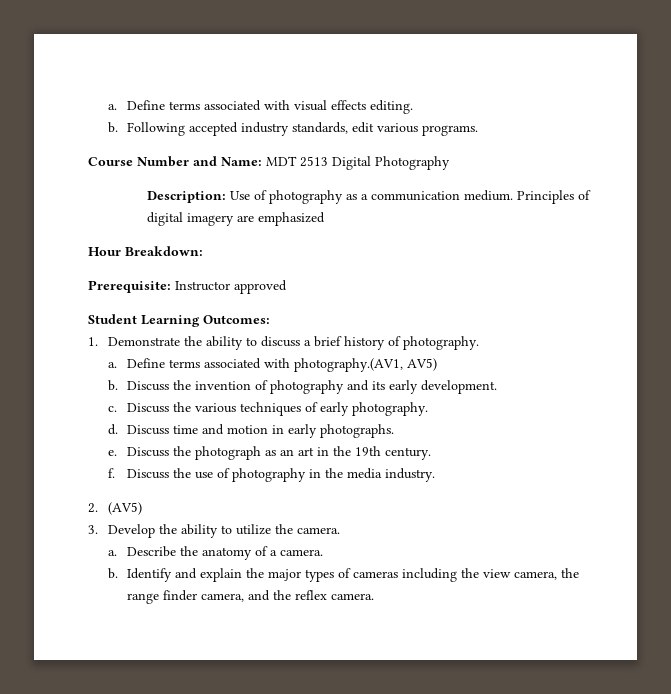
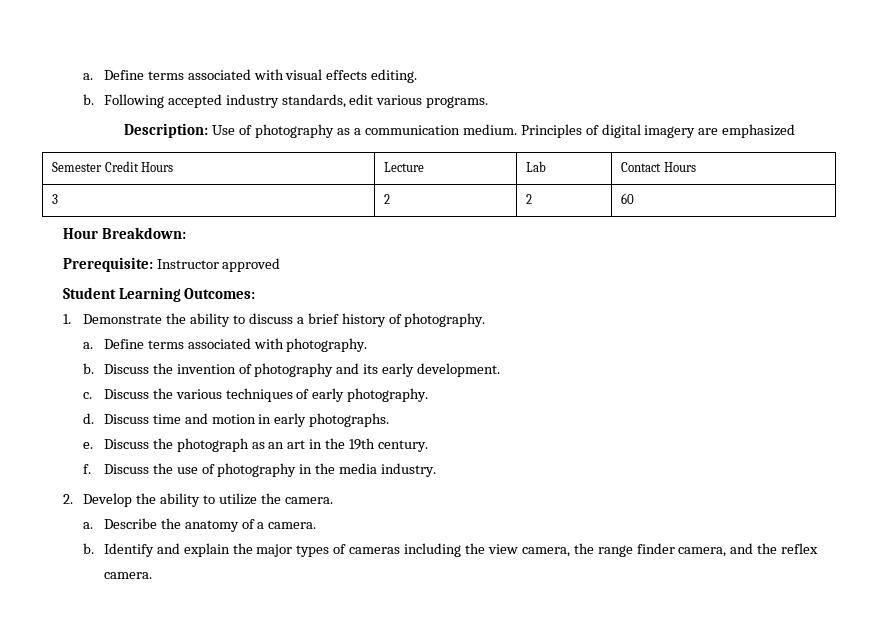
[88,156,451,170] // Course Number and Name: MDT 2513 Digital Photography -> (489, 102) none
(325, 219) none -> [52,161,174,172] [384,162,425,172] [526,161,547,172] [621,162,696,172] [52,194,59,204] [384,194,391,204] [526,194,533,204] [621,193,635,204] // Semester Credit Hours | Lecture | Lab | Contact Hours // 3 | 2 | 2 | 60
[294,358,438,372] photography.(AV1, AV5) -> [286,338,368,352] photography.
[107,502,142,515] [88,525,99,534] (AV5) // 3. -> (73, 499) none

